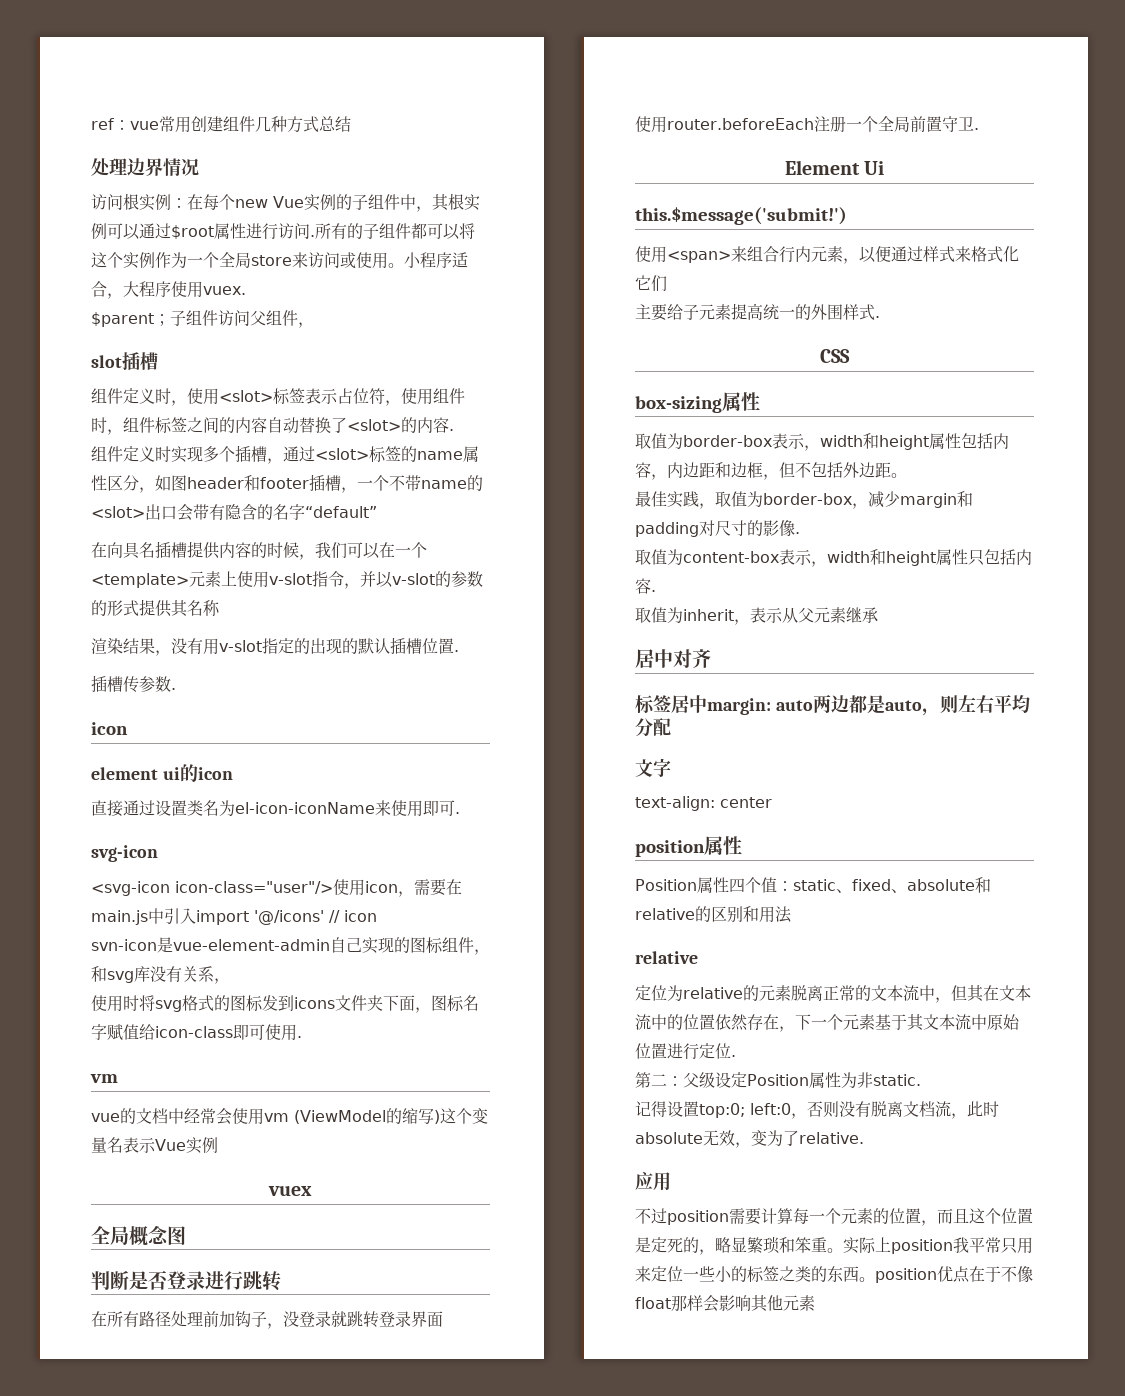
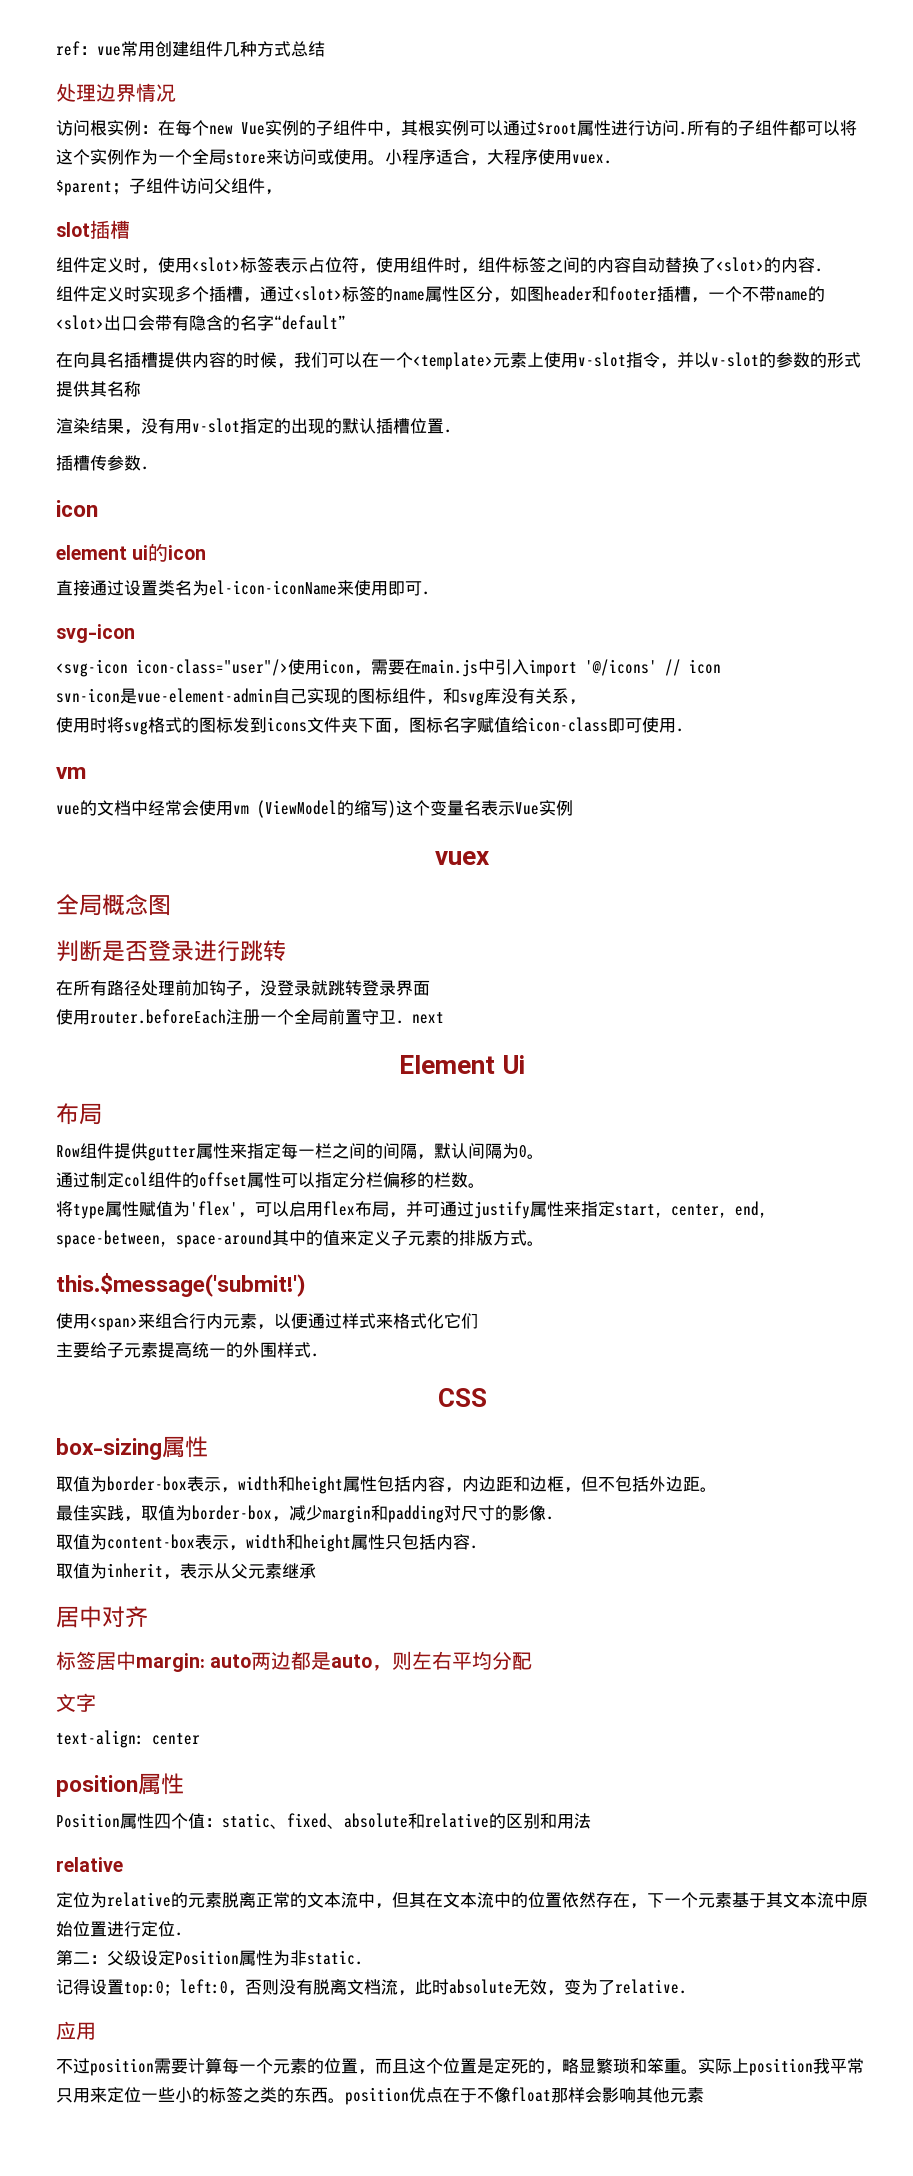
(979, 129) none -> [412,1012,444,1024] next
(885, 168) none -> [56,1103,102,1125] [56,1143,544,1161] [56,1172,485,1188] [56,1201,767,1219] [56,1230,544,1248] // 布局 // Row组件提供gutter属性来指定每一栏之间的间隔，默认间隔为0。 // 通过制定col组件的offset属性可以指定分栏偏移的栏数。 // 将type属性赋值为'flex'，可以启用flex布局，并可通过justify属性来指定start, center, end, space-between, space-around其中的值来定义子元素的排版方式。

